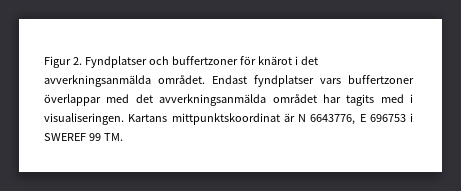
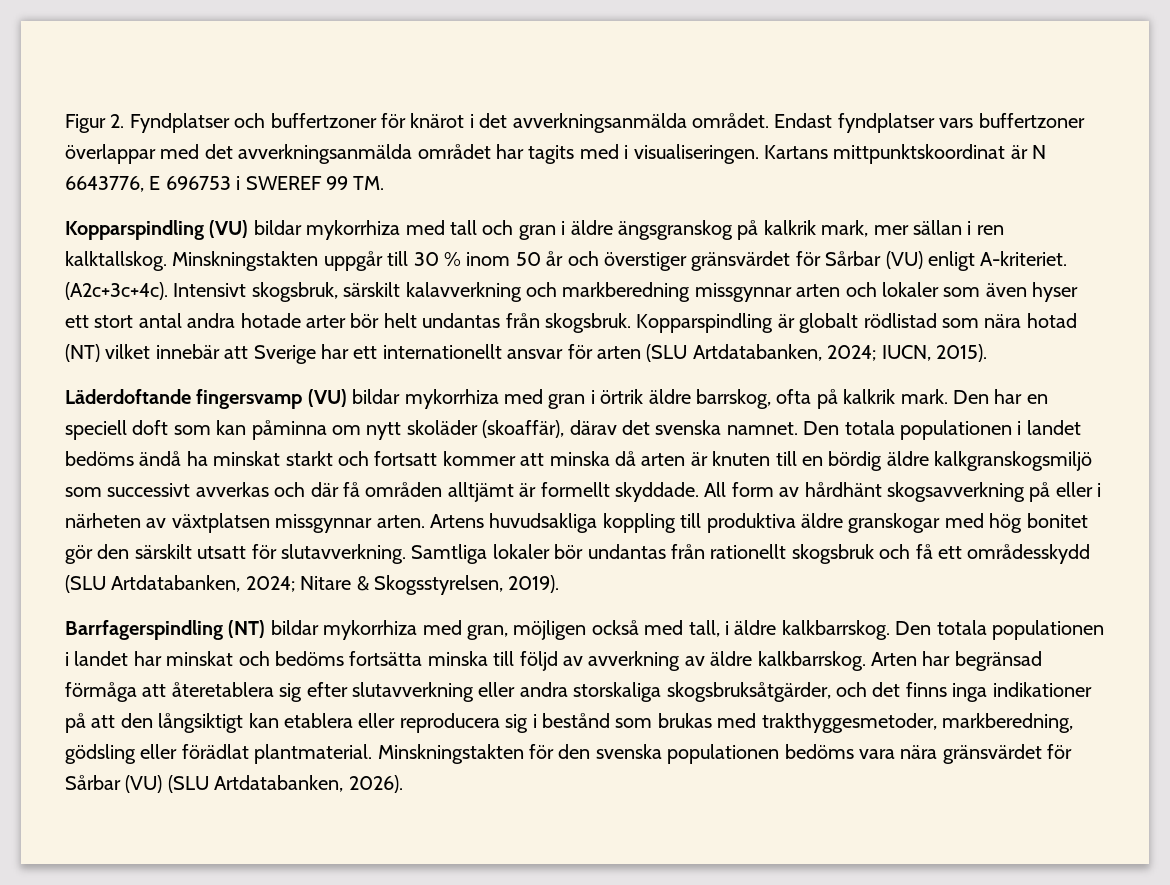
(123, 137) none -> [65,220,1004,240] [65,251,1068,271] [65,282,1079,302] [65,313,1077,333] [65,344,987,364] [65,389,1048,409] [65,420,1081,440] [65,451,1093,471] [65,482,1102,502] [65,513,1088,533] [65,544,1091,564] [65,575,560,595] [65,620,1104,640] [65,651,1042,671] [65,682,1092,702] [65,713,1073,733] [65,744,1073,764] [65,775,403,793] // Kopparspindling (VU) bildar mykorrhiza med tall och gran i äldre ängsgranskog på kalkrik mark, mer sällan i ren kalktallskog. Minskningstakten uppgår till 30 % inom 50 år och överstiger gränsvärdet för Sårbar (VU) enligt A-kriteriet. (A2c+3c+4c). Intensivt skogsbruk, särskilt kalavverkning och markberedning missgynnar arten och lokaler som även hyser ett stort antal andra hotade arter bör helt undantas från skogsbruk. Kopparspindling är globalt rödlistad som nära hotad (NT) vilket innebär att Sverige har ett internationellt ansvar för arten (SLU Artdatabanken, 2024; IUCN, 2015). // Läderdoftande fingersvamp (VU) bildar mykorrhiza med gran i örtrik äldre barrskog, ofta på kalkrik mark. Den har en speciell doft som kan påminna om nytt skoläder (skoaffär), därav det svenska namnet. Den totala populationen i landet bedöms ändå ha minskat starkt och fortsatt kommer att minska då arten är knuten till en bördig äldre kalkgranskogsmiljö som successivt avverkas och där få områden alltjämt är formellt skyddade. All form av hårdhänt skogsavverkning på eller i närheten av växtplatsen missgynnar arten. Artens huvudsakliga koppling till produktiva äldre granskogar med hög bonitet gör den särskilt utsatt för slutavverkning. Samtliga lokaler bör undantas från rationellt skogsbruk och få ett områdesskydd (SLU Artdatabanken, 2024; Nitare & Skogsstyrelsen, 2019). // Barrfagerspindling (NT) bildar mykorrhiza med gran, möjligen också med tall, i äldre kalkbarrskog. Den totala populationen i landet har minskat och bedöms fortsätta minska till följd av avverkning av äldre kalkbarrskog. Arten har begränsad förmåga att återetablera sig efter slutavverkning eller andra storskaliga skogsbruksåtgärder, och det finns inga indikationer på att den långsiktigt kan etablera eller reproducera sig i bestånd som brukas med trakthyggesmetoder, markberedning, gödsling eller förädlat plantmaterial. Minskningstakten för den svenska populationen bedöms vara nära gränsvärdet för Sårbar (VU) (SLU Artdatabanken, 2026).

